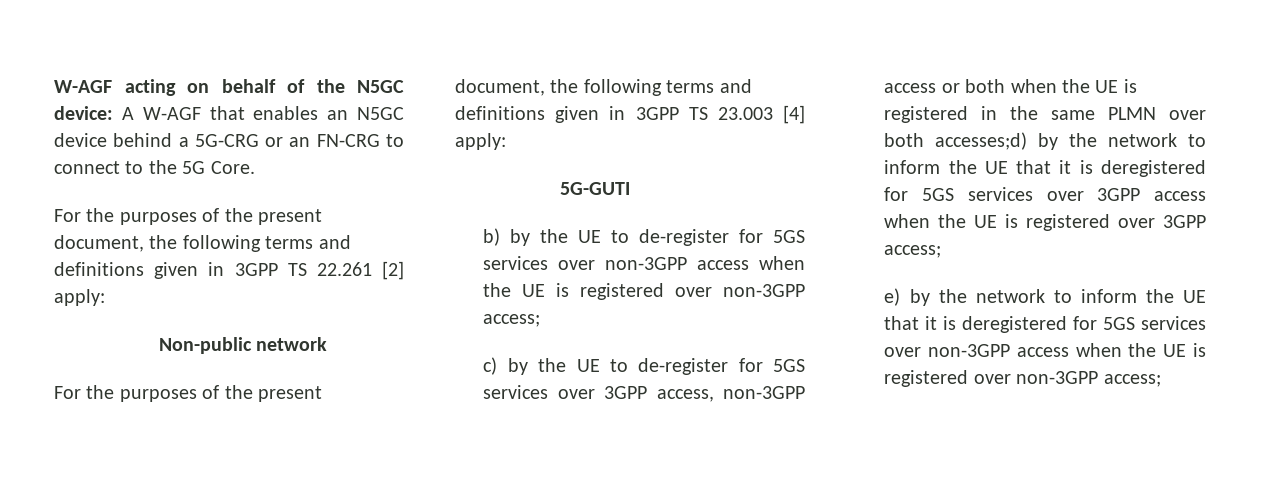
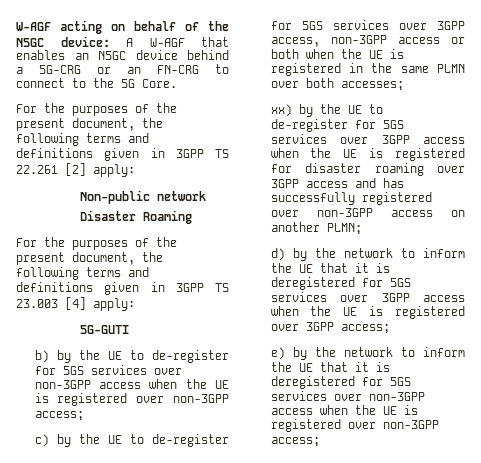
(328, 344) none -> [79,210,192,224] // Disaster Roaming
[935,132,1028,150] accesses;d) -> [340,81,404,91] [270,104,383,117] [270,119,404,132] [270,134,465,144] [270,148,465,161] [270,163,465,176] [270,178,404,188] [270,192,432,205] [270,208,465,217] [270,222,362,235] [270,248,285,261] accesses; // xx) by the UE to de-register for 5GS services over 3GPP access when the UE is registered for disaster roaming over 3GPP access and has successfully registered over non-3GPP access on another PLMN; // d)

